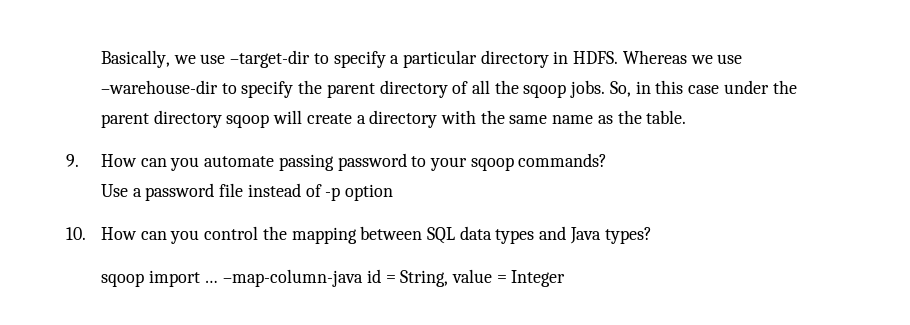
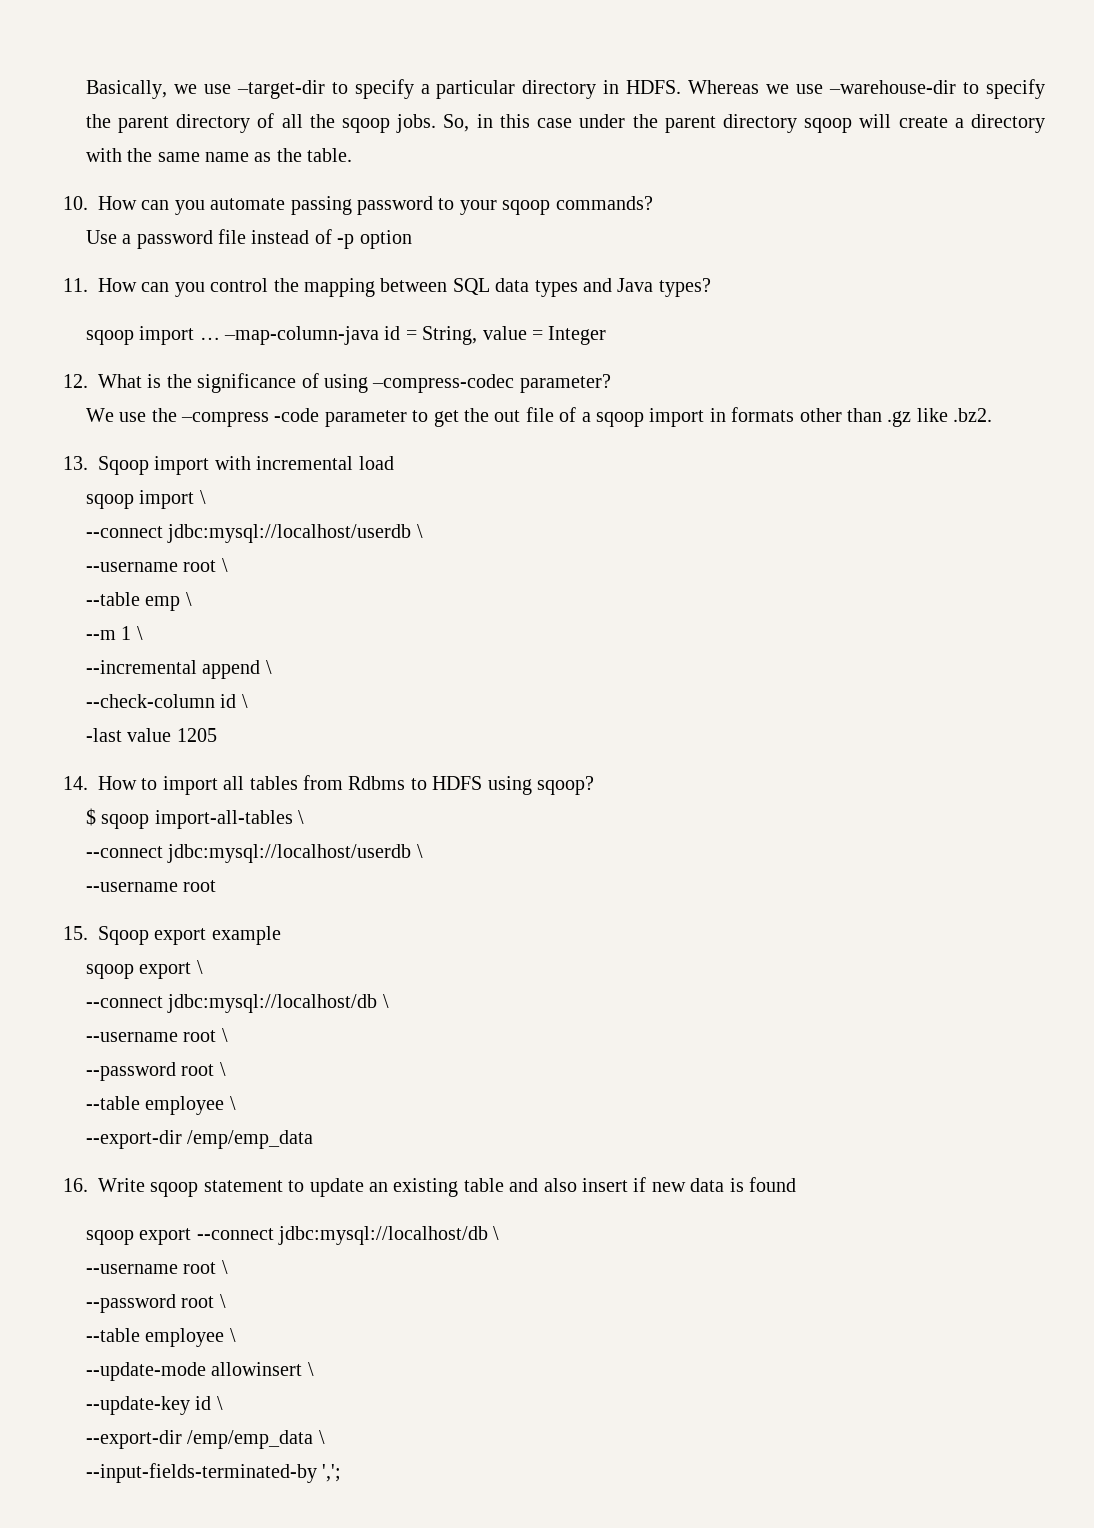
[65,154,79,167] 9. -> [62,196,88,210] 10.
[65,227,86,240] 10. -> [62,278,88,292] 11.
(566, 278) none -> [62,373,611,393] [85,407,993,427] [62,456,394,475] [85,490,206,509] [85,524,423,543] [85,558,228,572] [85,592,192,611] [85,626,143,640] [85,660,272,679] [85,694,248,708] [85,728,217,742] [62,775,594,795] [85,808,305,829] [85,844,423,863] [85,880,217,892] [62,926,281,945] [85,960,203,979] [85,994,389,1013] [85,1028,228,1042] [85,1062,226,1081] [85,1096,236,1115] [85,1130,314,1149] [62,1177,796,1197] [85,1226,500,1245] [85,1260,228,1274] [85,1294,226,1313] [85,1328,236,1347] [85,1362,314,1381] [85,1396,223,1415] [85,1430,325,1449] [85,1463,342,1483] // 12. What is the significance of using –compress-codec parameter? // We use the –compress -code parameter to get the out file of a sqoop import in formats other than .gz like .bz2. // 13. Sqoop import with incremental load // sqoop import \ // --connect jdbc:mysql://localhost/userdb \ // --username root \ // --table emp \ // --m 1 \ // --incremental append \ // --check-column id \ // -last value 1205 // 14. How to import all tables from Rdbms to HDFS using sqoop? // $ sqoop import-all-tables \ // --connect jdbc:mysql://localhost/userdb \ // --username root // 15. Sqoop export example // sqoop export \ // --connect jdbc:mysql://localhost/db \ // --username root \ // --password root \ // --table employee \ // --export-dir /emp/emp_data // 16. Write sqoop statement to update an existing table and also insert if new data is found // sqoop export --connect jdbc:mysql://localhost/db \ // --username root \ // --password root \ // --table employee \ // --update-mode allowinsert \ // --update-key id \ // --export-dir /emp/emp_data \ // --input-fields-terminated-by ',';

